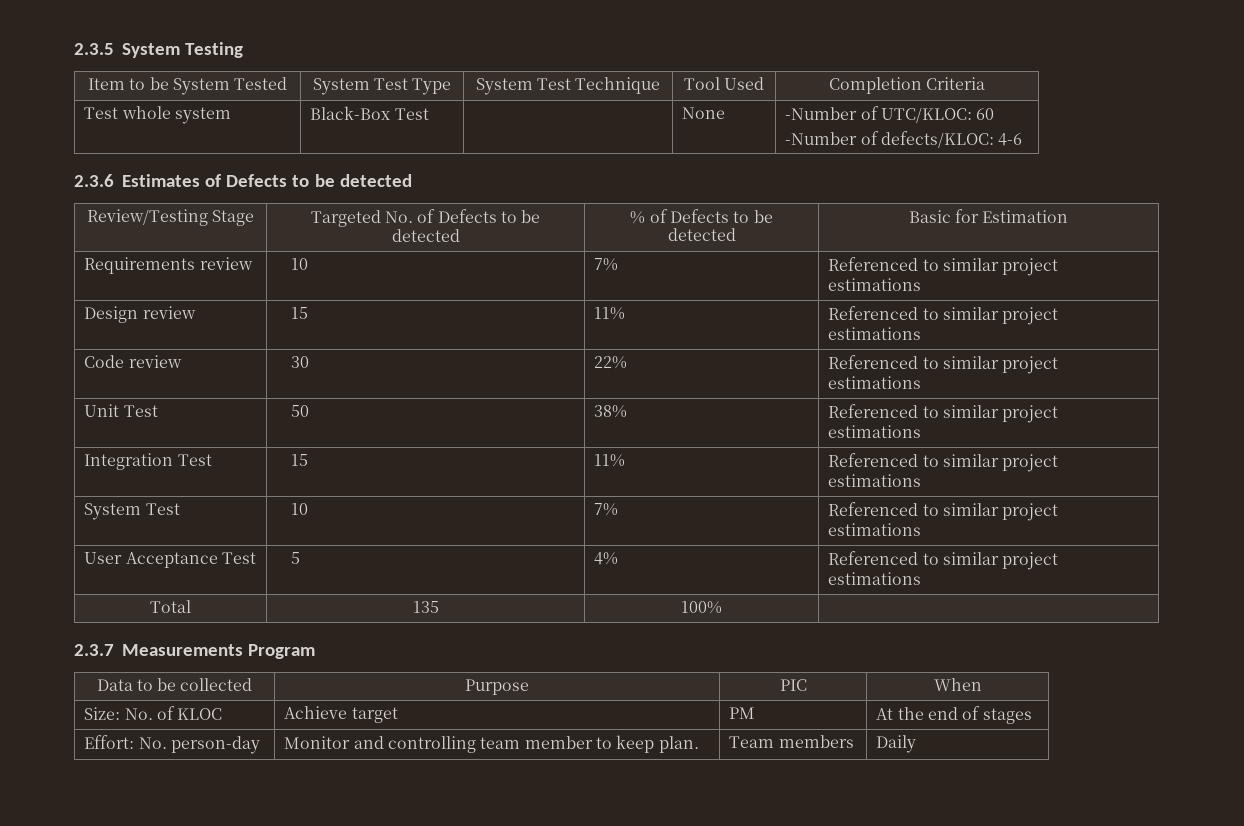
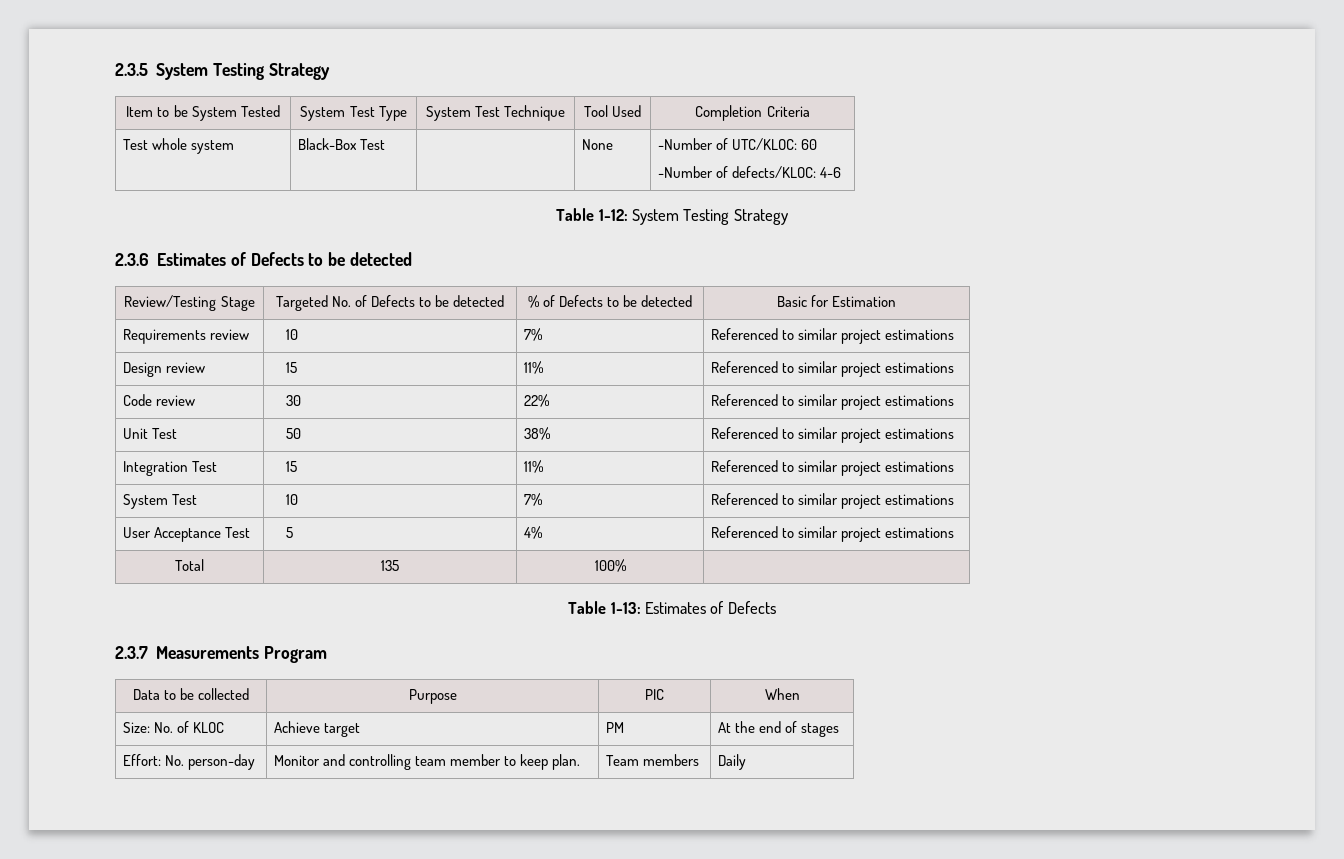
(244, 50) none -> [268,63,330,80] Strategy
(1023, 139) none -> [556,208,788,225] // Table 1-12: System Testing Strategy
(722, 607) none -> [568,601,776,614] // Table 1-13: Estimates of Defects

